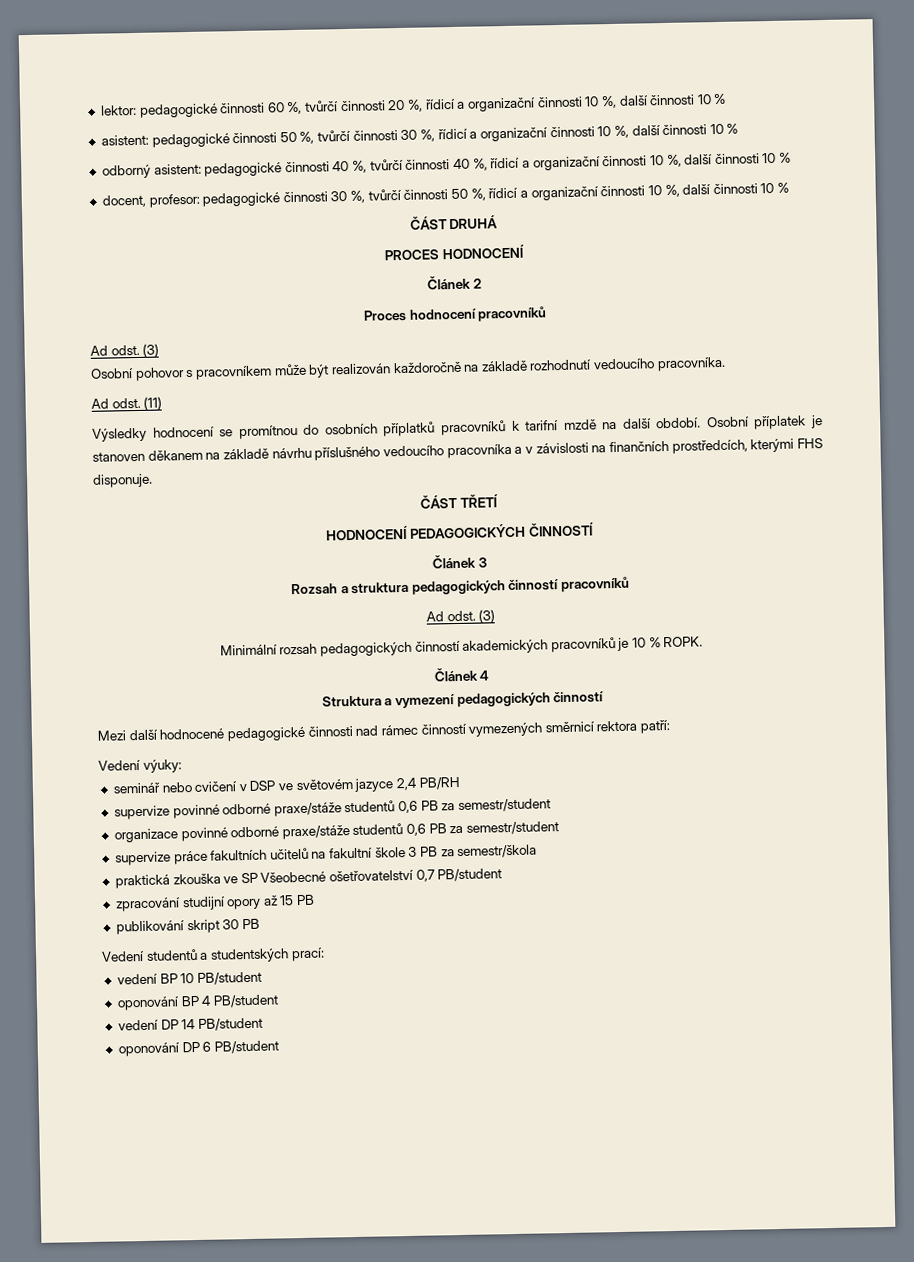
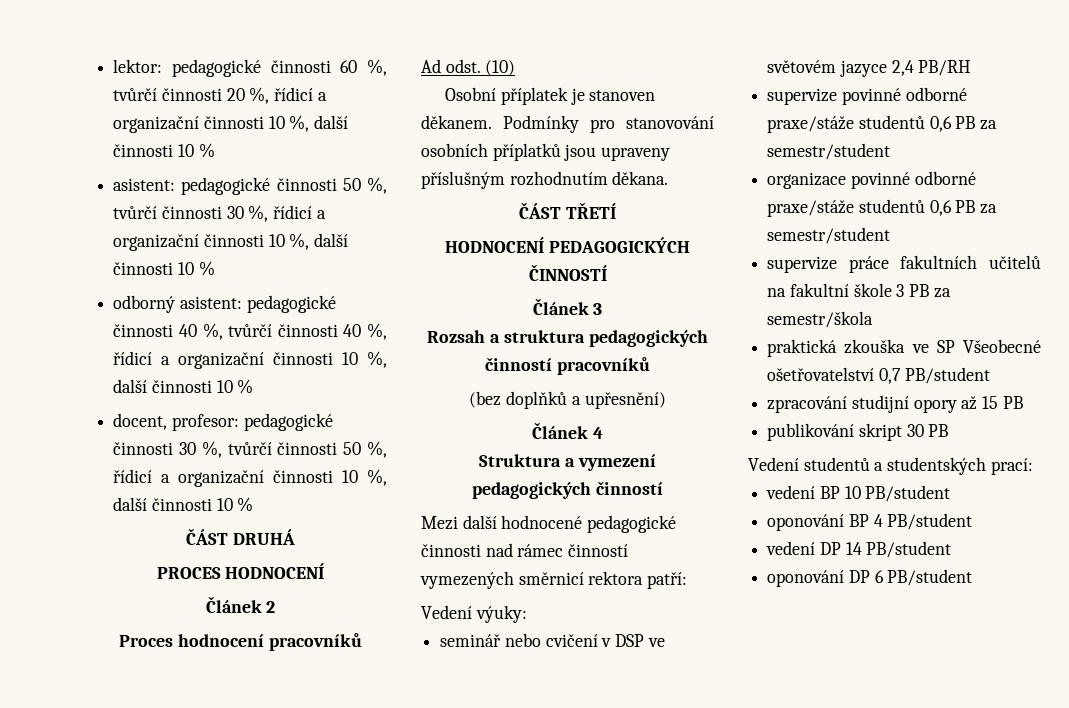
[142,343,160,357] [90,356,726,382] [91,396,163,410] [92,415,823,442] [92,438,823,462] [92,473,153,488] (3) // Osobní pohovor s pracovníkem může být realizován každoročně na základě rozhodnutí vedoucího pracovníka. // Ad odst. (11) // Výsledky hodnocení se promítnou do osobních příplatků pracovníků k tarifní mzdě na další období. Osobní příplatek je stanoven děkanem na základě návrhu příslušného vedoucího pracovníka a v závislosti na finančních prostředcích, kterými FHS disponuje. -> [485,60,516,76] [445,87,656,105] [421,115,714,133] [421,143,671,161] [421,171,669,189] (10) // Osobní příplatek je stanoven děkanem. Podmínky pro stanovování osobních příplatků jsou upraveny příslušným rozhodnutím děkana.
[425,609,496,623] [219,636,704,657] Ad odst. (3) // Minimální rozsah pedagogických činností akademických pracovníků je 10 % ROPK. -> [469,391,666,409] (bez doplňků a upřesnění)

